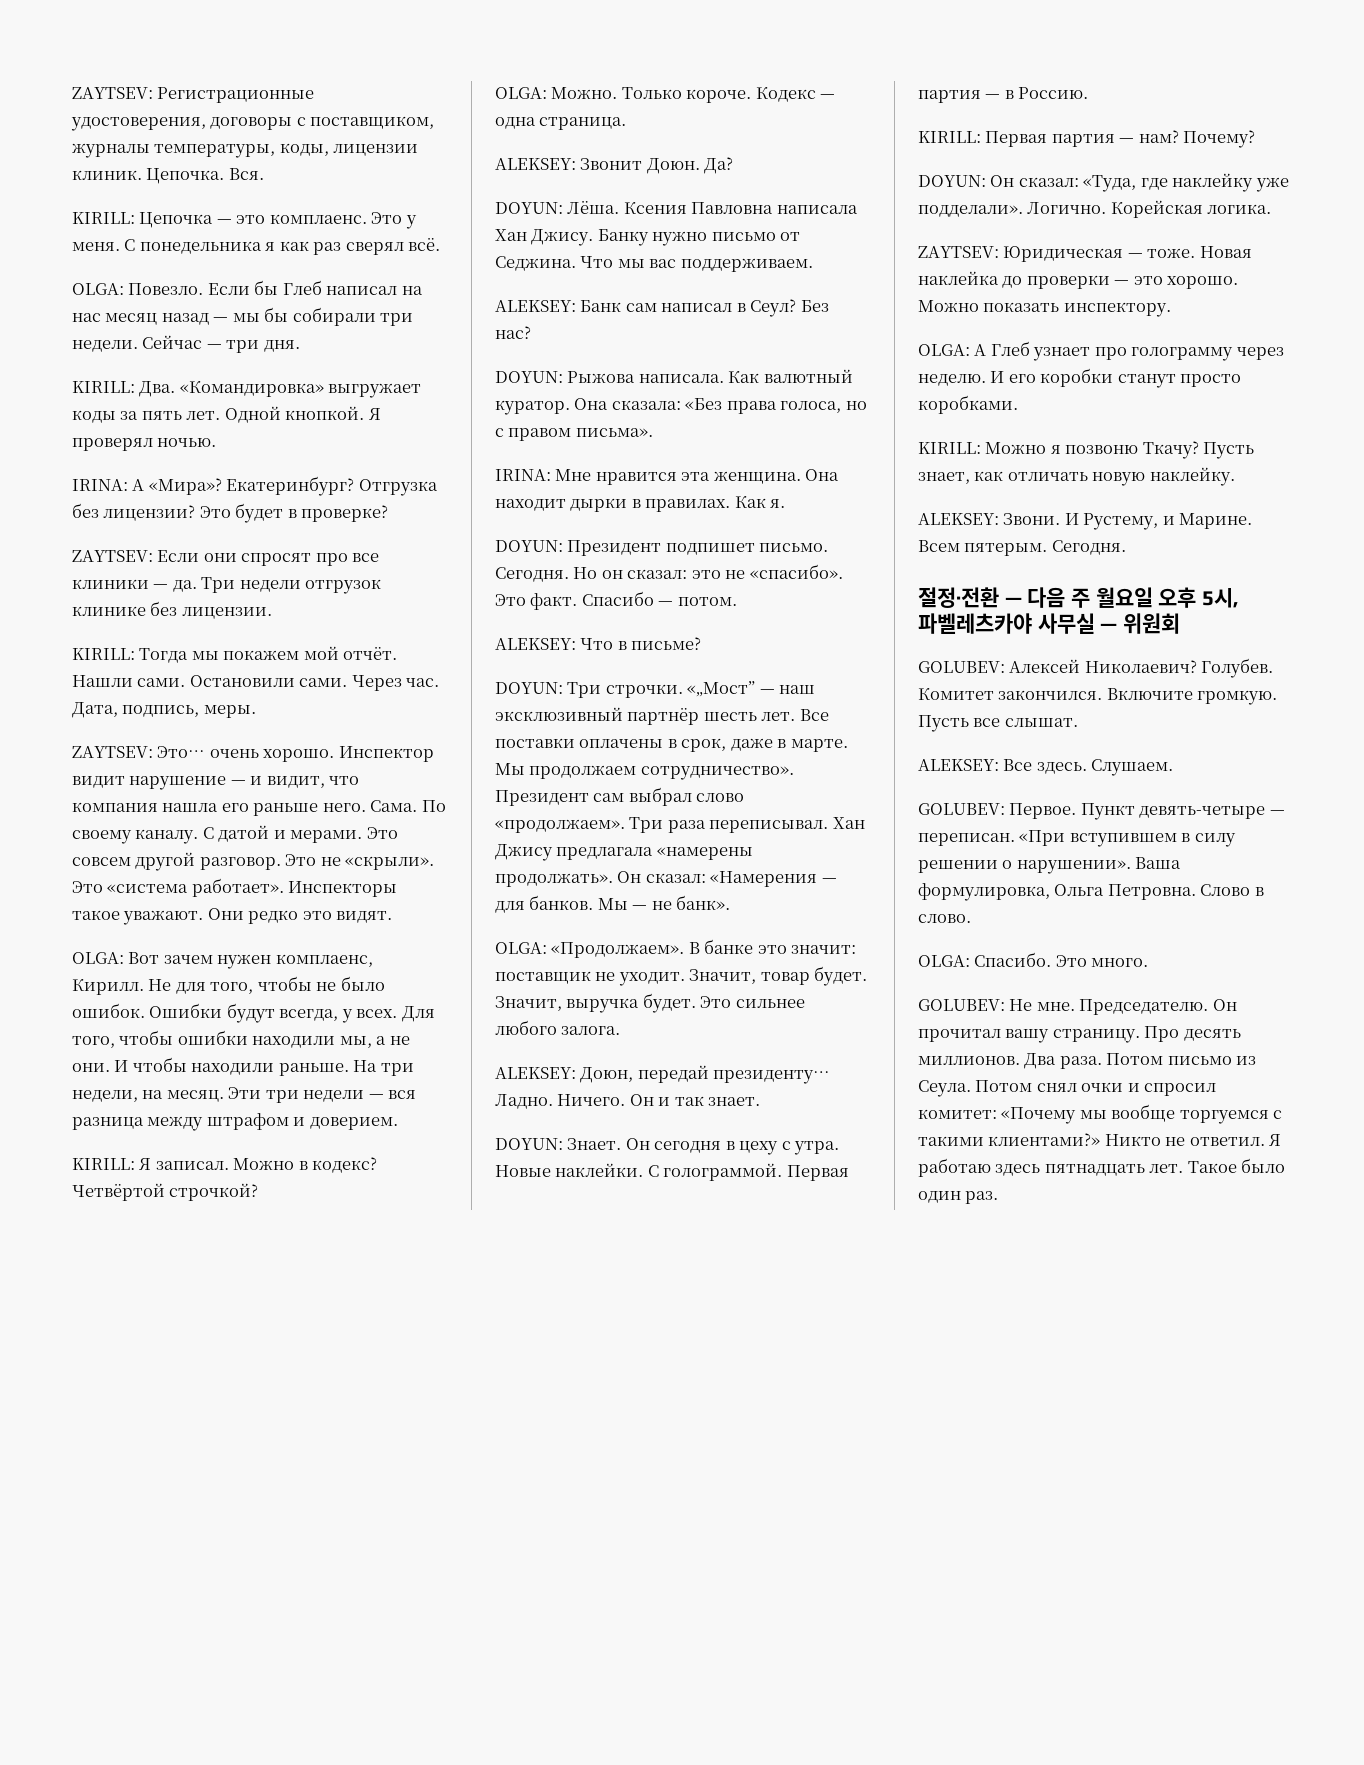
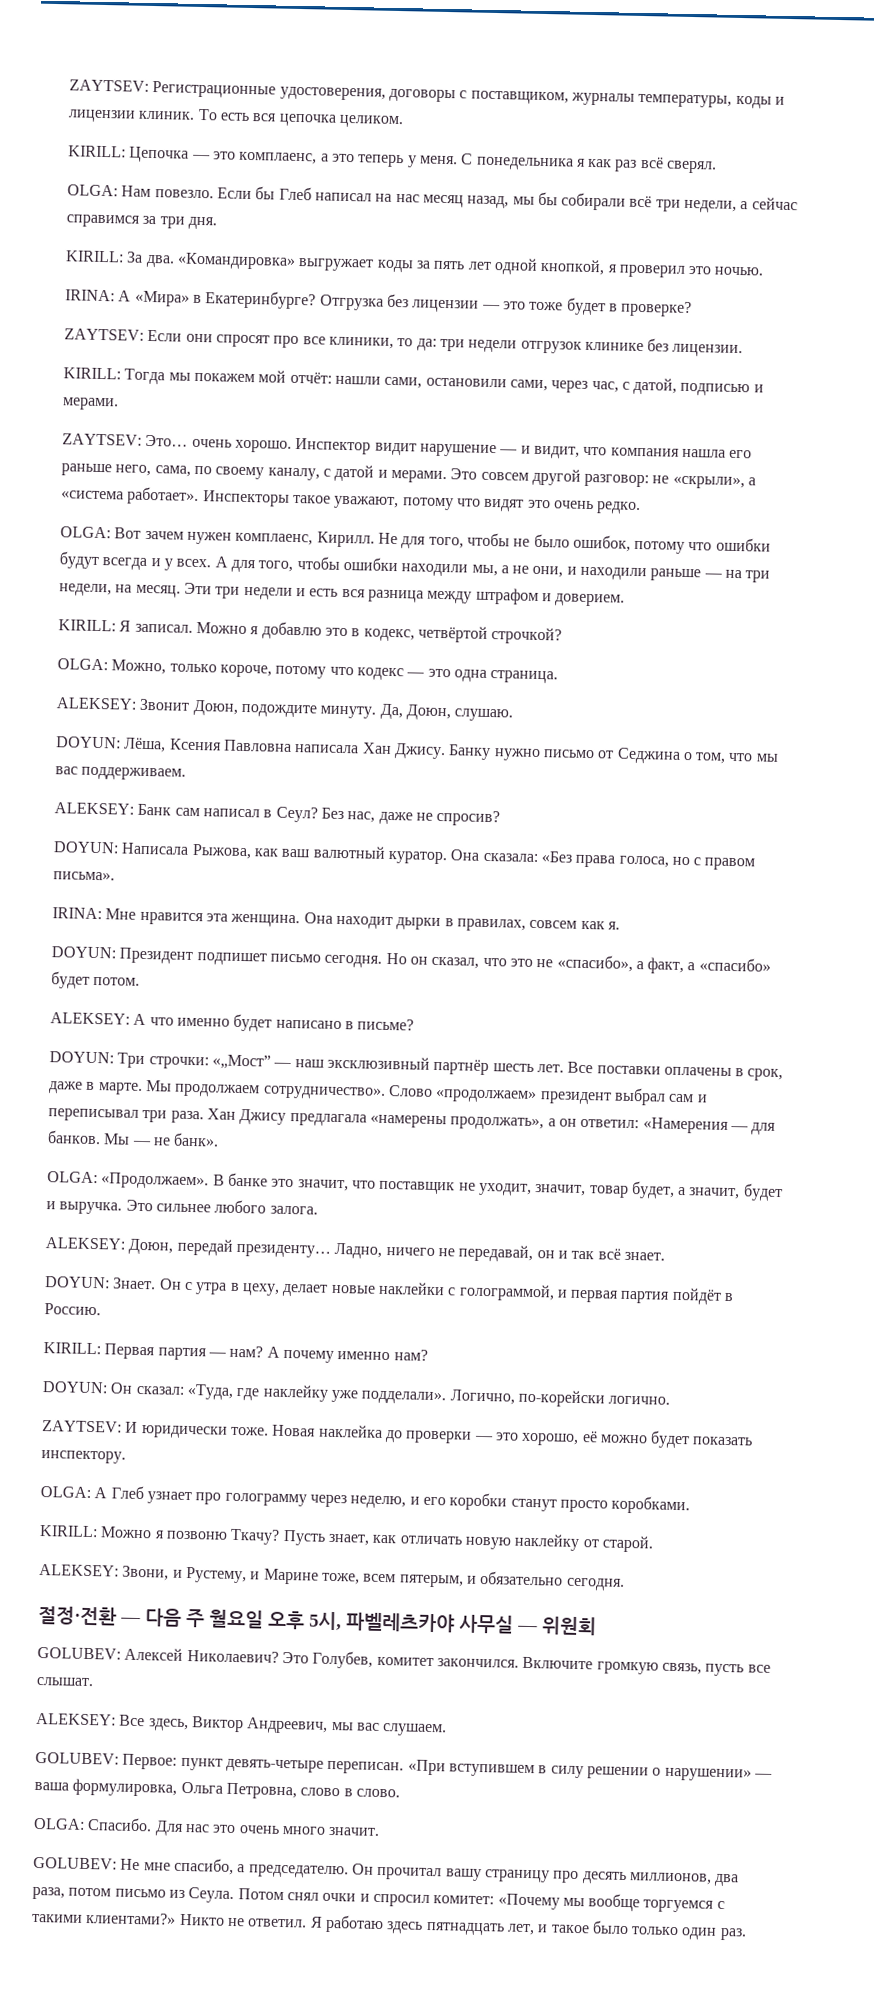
[279,143,419,156] [72,168,264,184] коды, лицензии клиник. Цепочка. Вся. -> [735,95,785,109] [68,108,404,129] коды и лицензии клиник. То есть вся цепочка целиком.
[269,212,403,224] комплаенс. Это -> [239,151,405,168] комплаенс, а это теперь
[345,238,441,255] [72,283,204,295] сверял всё. // OLGA: Повезло. -> [639,156,718,174] [67,184,214,199] всё сверял. // OLGA: Нам повезло.
[161,313,229,325] назад — -> [467,195,510,209] назад,
[380,313,414,326] [72,335,222,352] три недели. Сейчас — -> [629,195,798,213] [66,214,157,228] всё три недели, а сейчас справимся за
[139,381,176,397] Два. -> [126,251,175,268] За два.
[186,406,381,423] [72,438,217,451] [72,476,438,496] [72,503,231,521] лет. Одной кнопкой. Я проверял ночью. // IRINA: А «Мира»? Екатеринбург? Отгрузка без лицензии? Это -> [467,258,764,278] [65,289,564,313] лет одной кнопкой, я проверил это ночью. // IRINA: А «Мира» в Екатеринбурге? Отгрузка без лицензии — это тоже
[72,577,236,593] клиники — да. Три -> [328,336,465,352] клиники, то да: три
[343,647,398,660] [72,675,440,691] [72,702,256,718] отчёт. Нашли сами. Остановили сами. Через час. Дата, подпись, меры. -> [289,371,764,397] [62,397,119,411] отчёт: нашли сами, остановили сами, через час, с датой, подписью и мерами.
[322,800,446,812] [72,827,214,844] него. Сама. По своему каналу. С -> [115,464,331,481] него, сама, по своему каналу, с
[199,854,435,870] [72,878,398,897] [72,908,393,925] разговор. Это не «скрыли». Это «система работает». Инспекторы такое уважают. Они редко это видят. -> [584,473,757,490] [61,486,642,515] разговор: не «скрыли», а «система работает». Инспекторы такое уважают, потому что видят это очень редко.
[72,1003,435,1023] ошибок. Ошибки будут всегда, у всех. Для -> [572,534,771,554] [59,551,256,573] ошибок, потому что ошибки будут всегда и у всех. А для
[72,1057,378,1076] они. И чтобы находили раньше. На -> [532,565,743,582] они, и находили раньше — на
[368,1094,384,1099] — -> [295,588,339,597] и есть
[298,1157,378,1173] [72,1183,259,1201] [495,87,836,103] [495,117,627,130] [495,157,734,174] [495,201,620,214] в кодекс? Четвёртой строчкой? // OLGA: Можно. Только короче. Кодекс — одна страница. // ALEKSEY: Звонит Доюн. Да? // DOYUN: Лёша. -> [250,621,563,645] [57,658,559,684] [56,697,514,722] [56,736,167,753] я добавлю это в кодекс, четвёртой строчкой? // OLGA: Можно, только короче, потому что кодекс — это одна страница. // ALEKSEY: Звонит Доюн, подождите минуту. Да, Доюн, слушаю. // DOYUN: Лёша,
[495,256,614,271] Седжина. Что -> [616,747,754,764] Седжина о том, что
[495,326,531,339] [495,371,760,383] нас? // DOYUN: Рыжова написала. Как -> [347,809,501,827] [53,841,312,860] нас, даже не спросив? // DOYUN: Написала Рыжова, как ваш
[645,496,766,512] правилах. Как -> [456,918,605,932] правилах, совсем как
[759,543,829,552] [495,564,843,582] [495,591,737,610] [495,638,614,650] письмо. Сегодня. Но он сказал: это не «спасибо». Это факт. Спасибо — потом. // ALEKSEY: Что -> [269,952,771,975] [51,971,141,989] [50,1012,342,1032] письмо сегодня. Но он сказал, что это не «спасибо», а факт, а «спасибо» будет потом. // ALEKSEY: А что именно будет написано
[605,684,683,698] строчки. -> [148,1056,209,1070] строчки:
[495,787,745,806] [495,817,865,833] [495,844,753,861] [495,871,706,887] Президент сам выбрал слово «продолжаем». Три раза переписывал. Хан Джису предлагала «намерены продолжать». Он сказал: -> [387,1085,708,1106] [48,1108,640,1131] Слово «продолжаем» президент выбрал сам и переписывал три раза. Хан Джису предлагала «намерены продолжать», а он ответил:
[791,945,857,954] [495,966,868,986] [495,993,696,1013] значит: поставщик не уходит. Значит, товар будет. Значит, выручка будет. -> [297,1179,783,1202] [46,1201,123,1215] значит, что поставщик не уходит, значит, товар будет, а значит, будет и выручка.
[495,1094,654,1109] Ладно. Ничего. Он -> [334,1242,555,1263] Ладно, ничего не передавай, он
(704, 1101) none -> [597,1248,621,1260] всё
[654,1141,840,1155] [495,1163,849,1181] [918,90,1001,103] сегодня в цеху с утра. Новые наклейки. С голограммой. Первая партия — -> [183,1281,722,1305] с утра в цеху, делает новые наклейки с голограммой, и первая партия пойдёт
[1183,130,1256,148] Почему? -> [266,1346,428,1363] А почему именно нам?
[1027,200,1272,218] [918,246,1143,262] Логично. Корейская логика. // ZAYTSEV: Юридическая — -> [449,1389,671,1408] [42,1420,228,1439] Логично, по-корейски логично. // ZAYTSEV: И юридически
[1167,276,1239,289] [918,300,979,312] хорошо. Можно -> [521,1430,691,1449] хорошо, её можно будет
[918,371,1005,386] неделю. И -> [350,1495,420,1509] неделю, и
[1149,467,1235,486] [918,513,1253,530] [918,540,1126,556] наклейку. // ALEKSEY: Звони. И Рустему, и Марине. Всем пятерым. Сегодня. -> [514,1533,654,1553] [39,1563,625,1591] наклейку от старой. // ALEKSEY: Звони, и Рустему, и Марине тоже, всем пятерым, и обязательно сегодня.
[1201,658,1274,678] [918,688,1278,705] [918,715,1078,732] [918,759,1174,776] [918,803,1285,820] Голубев. Комитет закончился. Включите громкую. Пусть все слышат. // ALEKSEY: Все здесь. Слушаем. // GOLUBEV: Первое. Пункт девять-четыре — -> [281,1650,771,1677] [36,1676,94,1687] [36,1712,448,1737] [35,1751,324,1773] Это Голубев, комитет закончился. Включите громкую связь, пусть все слышат. // ALEKSEY: Все здесь, Виктор Андреевич, мы вас слушаем. // GOLUBEV: Первое: пункт девять-четыре
[1016,857,1182,874] [918,883,1264,901] [918,914,971,923] [918,952,1149,967] [918,999,1237,1015] [918,1026,1241,1043] [918,1053,1164,1069] нарушении». Ваша формулировка, Ольга Петровна. Слово в слово. // OLGA: Спасибо. Это много. // GOLUBEV: Не мне. Председателю. Он прочитал вашу страницу. Про десять миллионов. Два раза. Потом -> [664,1767,773,1782] [34,1778,400,1800] [33,1817,381,1836] [33,1856,740,1887] [32,1886,112,1900] нарушении» — ваша формулировка, Ольга Петровна, слово в слово. // OLGA: Спасибо. Для нас это очень много значит. // GOLUBEV: Не мне спасибо, а председателю. Он прочитал вашу страницу про десять миллионов, два раза, потом
[1149,1158,1286,1173] лет. Такое было -> [506,1920,680,1936] лет, и такое было только

